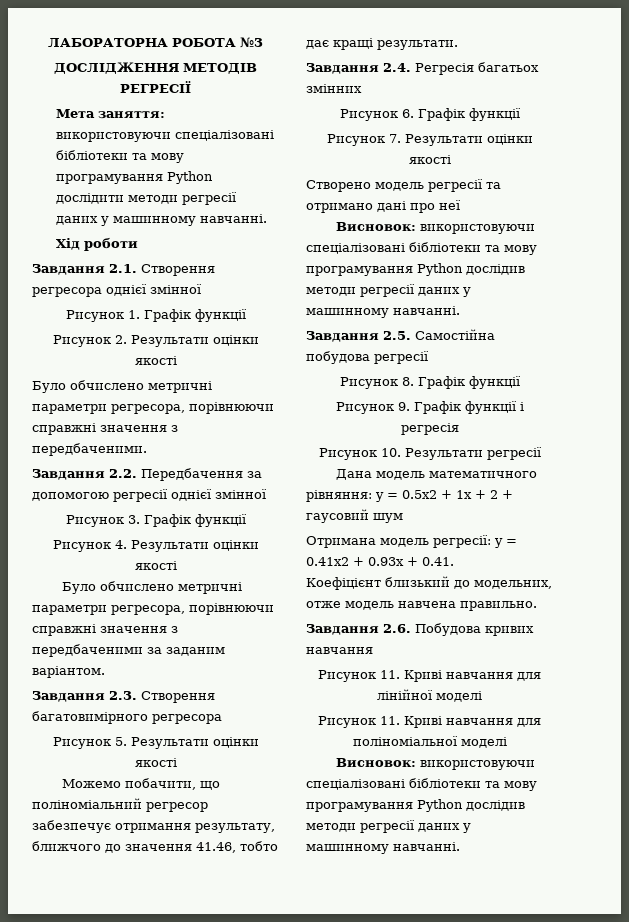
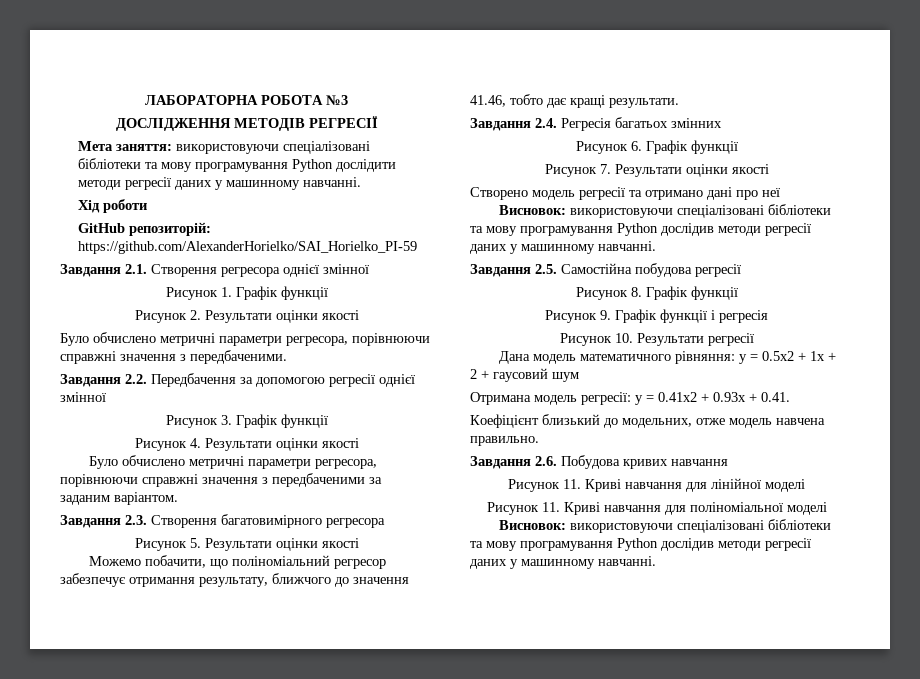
(138, 244) none -> [78,222,212,236] [78,241,418,254] // GitHub репозиторій: https://github.com/AlexanderHorielko/SAI_Horielko_PI-59

